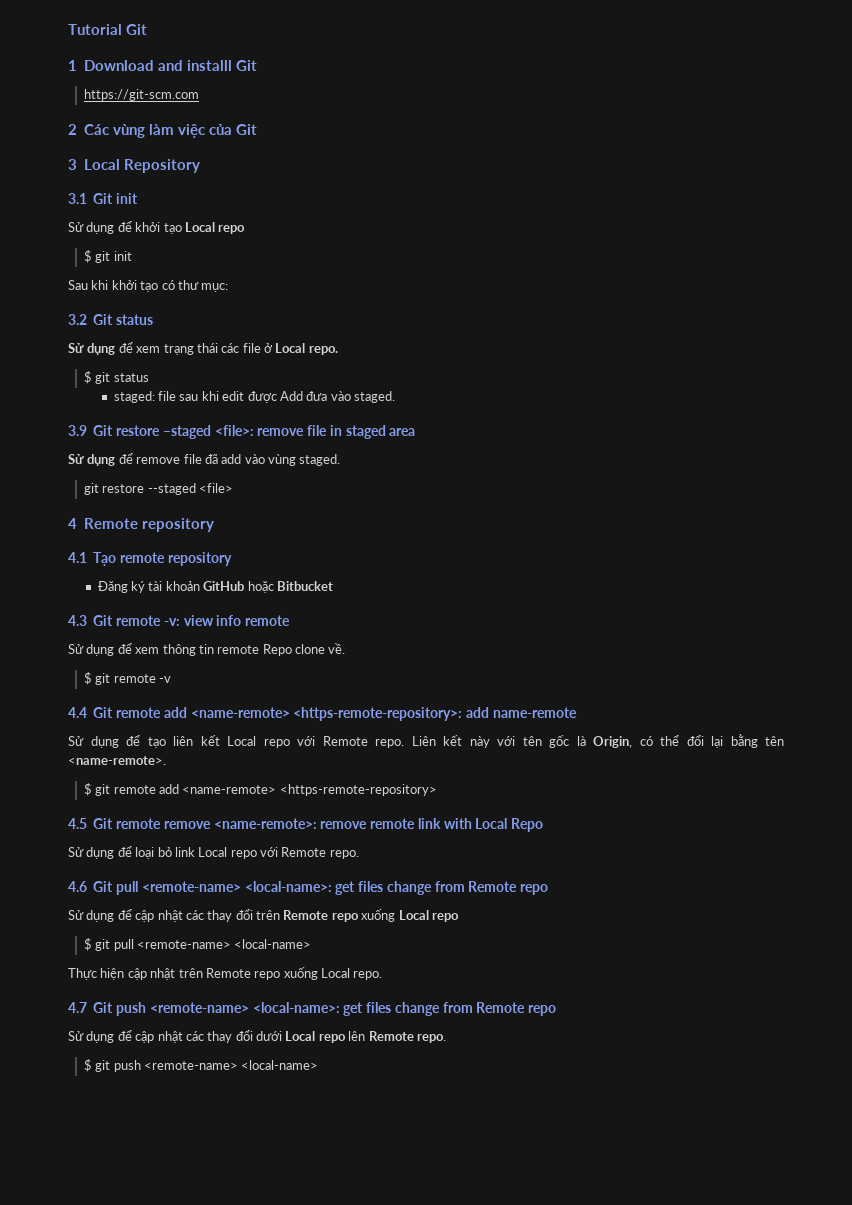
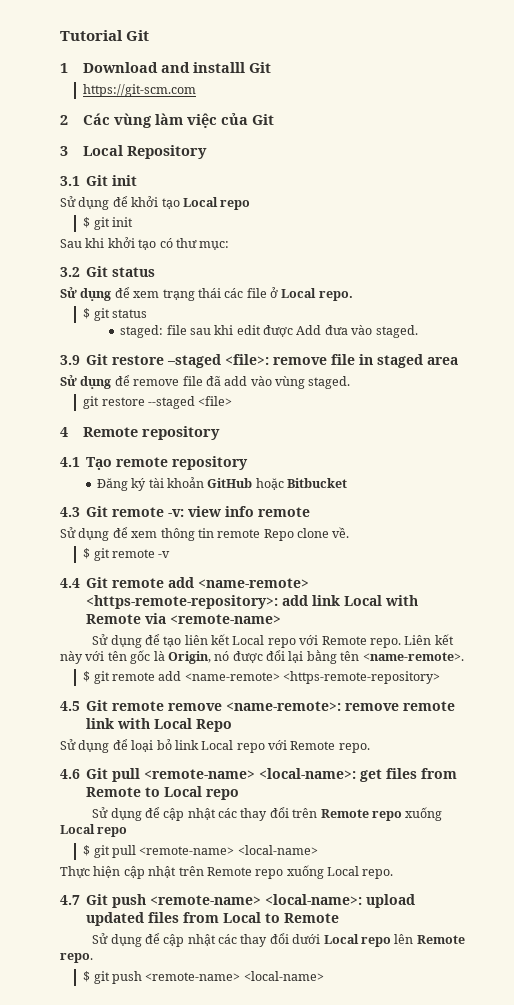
[492,707,577,718] name-remote -> [312,595,419,606] [86,613,282,624] link Local with Remote via <remote-name>
[639,735,679,746] có thể -> [214,651,263,663] nó được
[386,881,518,895] change from Remote -> [421,768,458,779] [86,786,203,797] from Remote to Local
[343,1002,557,1016] get files change from Remote repo -> [366,894,416,908] [86,912,340,926] upload updated files from Local to Remote

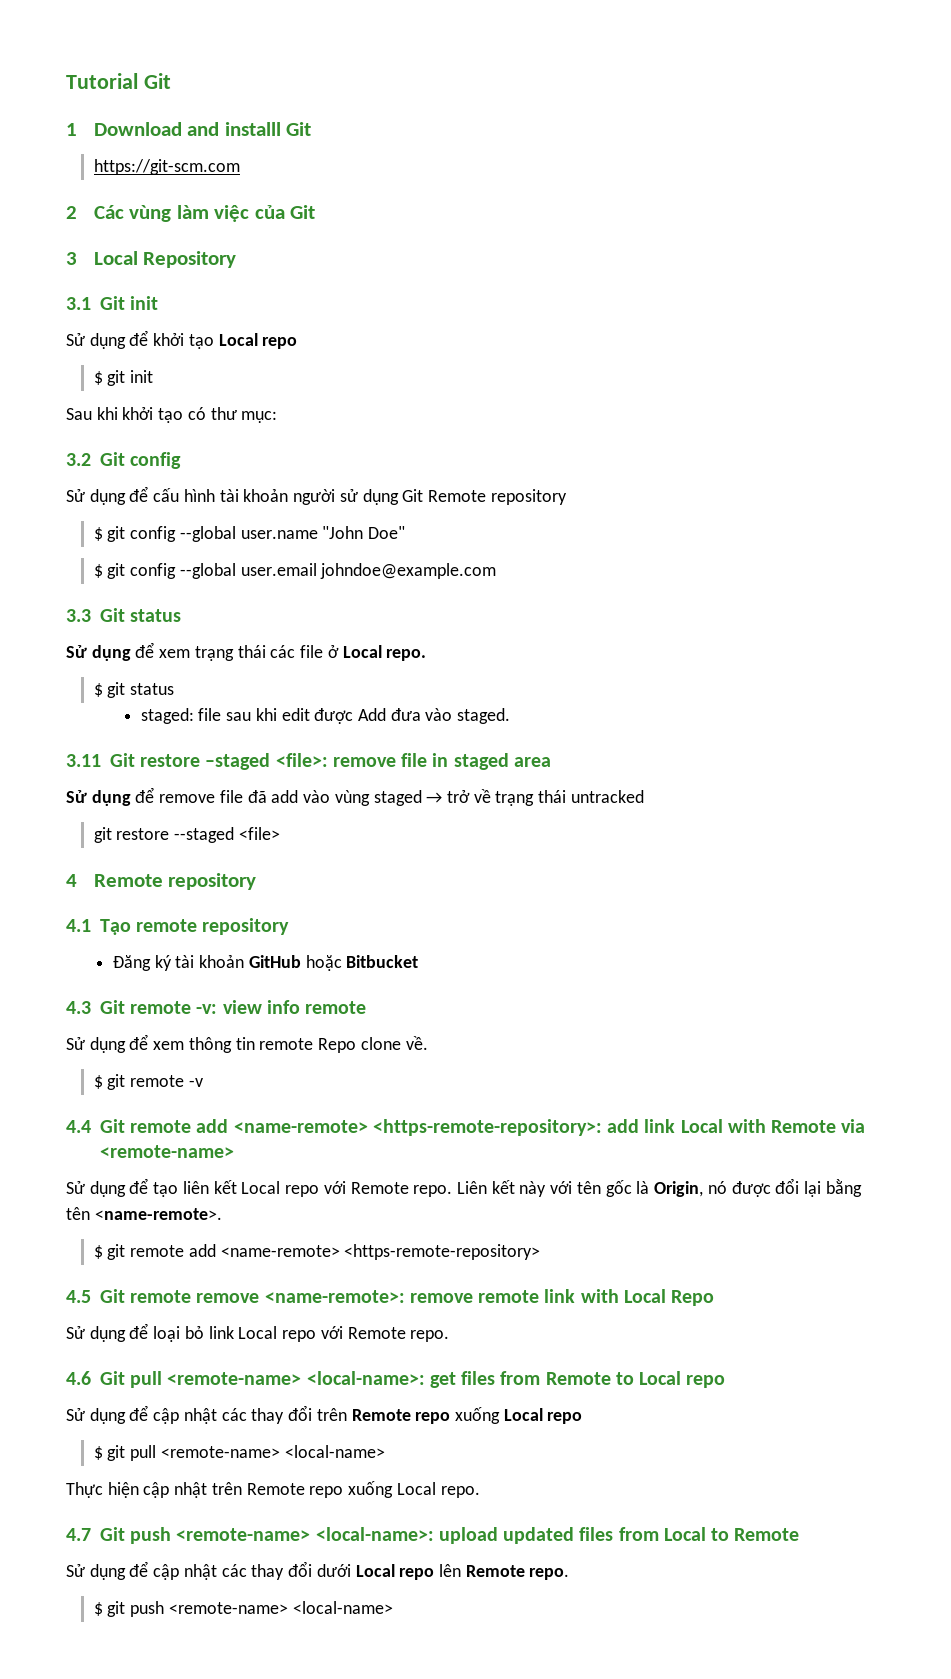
(109, 271) none -> [130,452,182,469] [66,486,567,505] [93,526,406,542] [93,563,497,579] [66,608,125,622] config // Sử dụng để cấu hình tài khoản người sử dụng Git Remote repository // $ git config --global user.name "John Doe" // $ git config --global user.email johndoe@example.com // 3.3 Git
[60,355,80,365] 3.9 -> [66,754,101,767] 3.11
[308,376,351,389] staged. -> [373,789,644,806] staged → trở về trạng thái untracked

